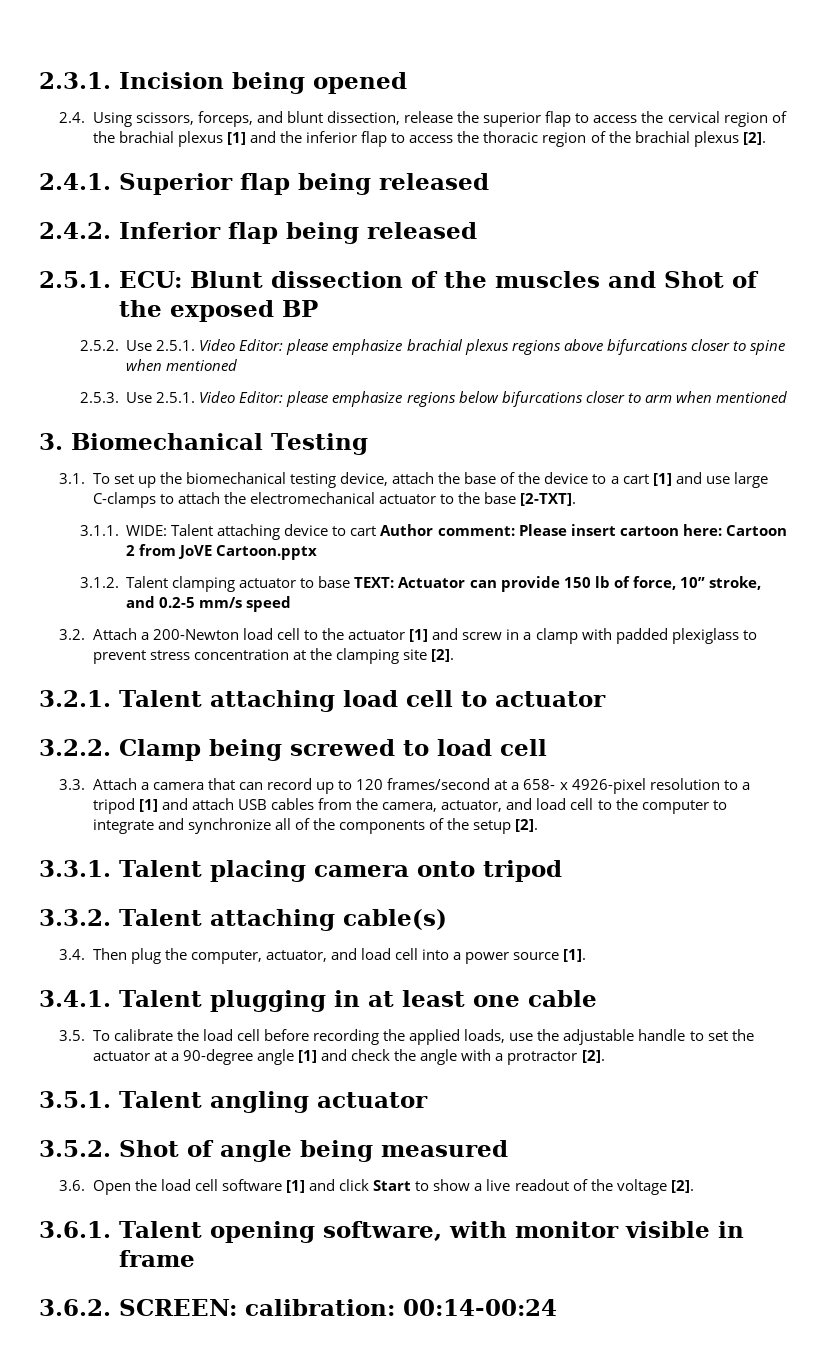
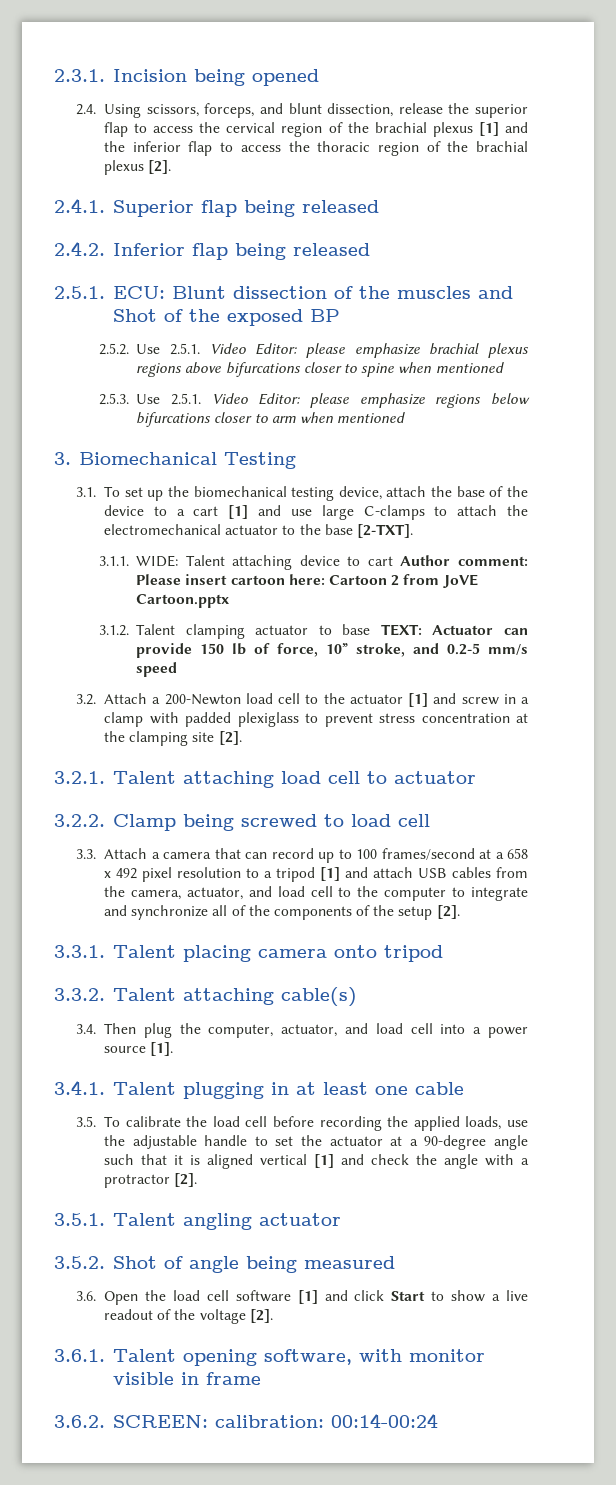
[356,779,384,790] 120 -> [356,849,378,859] 100
[523,778,646,794] 658- x 4926-pixel -> [506,848,528,859] [104,867,173,882] 658 x 492 pixel
(295, 1057) none -> [104,1154,308,1169] such that it is aligned vertical

